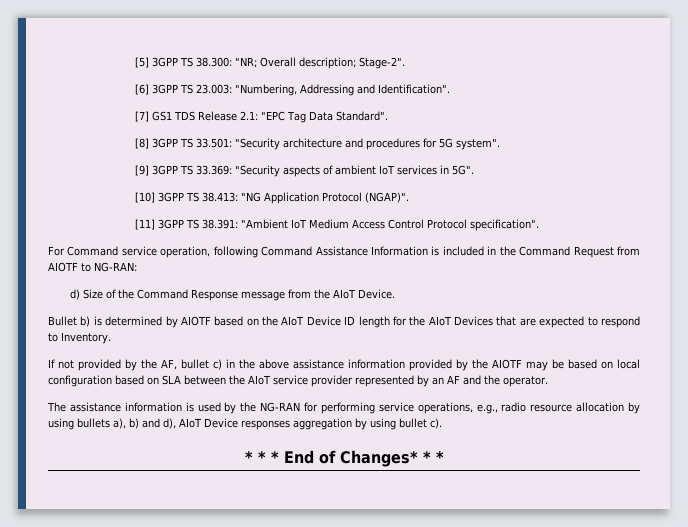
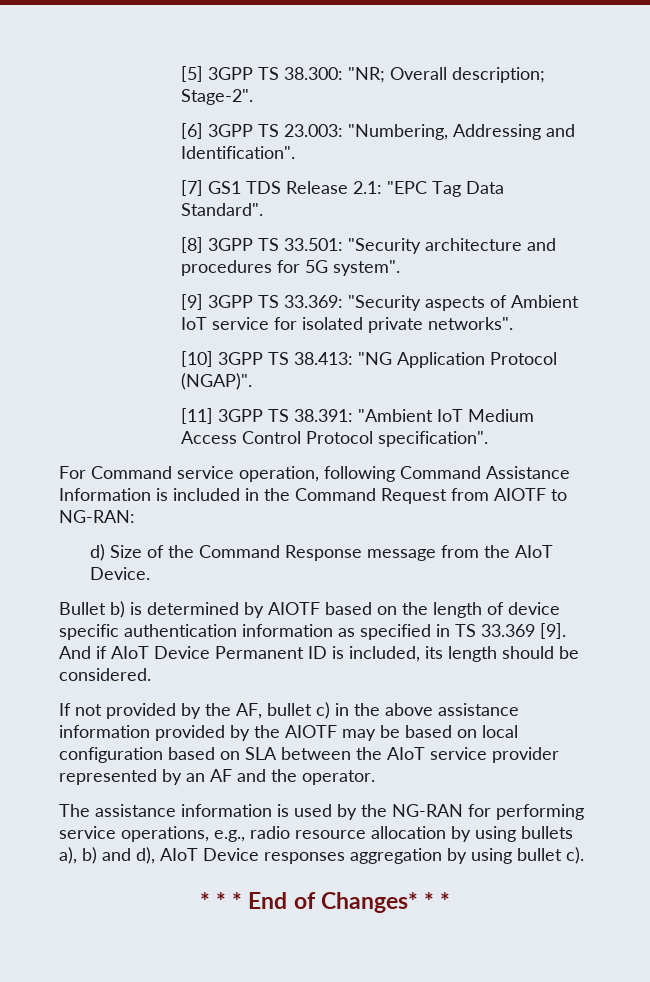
[335,165,475,175] ambient IoT services in 5G". -> [511,295,580,308] [181,317,514,333] Ambient IoT service for isolated private networks".
[281,316,641,328] [48,332,111,344] AIoT Device ID length for the AIoT Devices that are expected to respond to Inventory. -> [433,602,560,618] [59,623,566,640] [59,646,579,662] [59,668,151,681] length of device specific authentication information as specified in TS 33.369 [9]. And if AIoT Device Permanent ID is included, its length should be considered.

